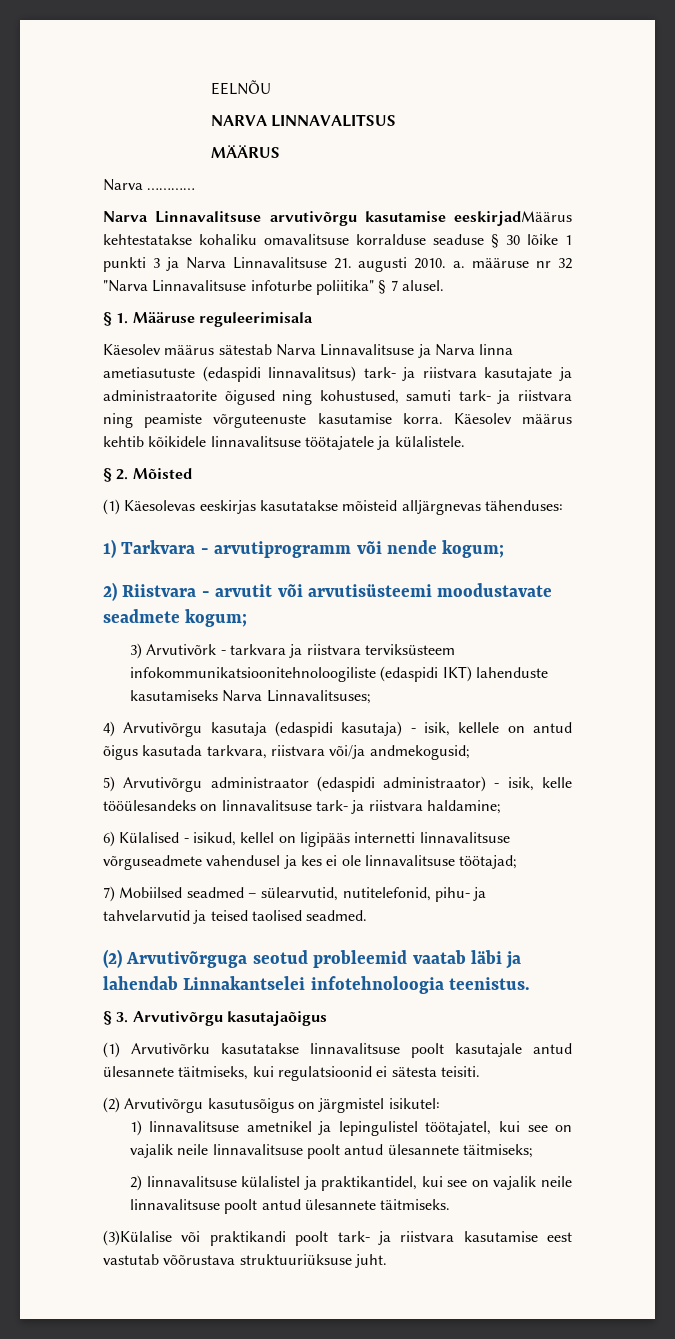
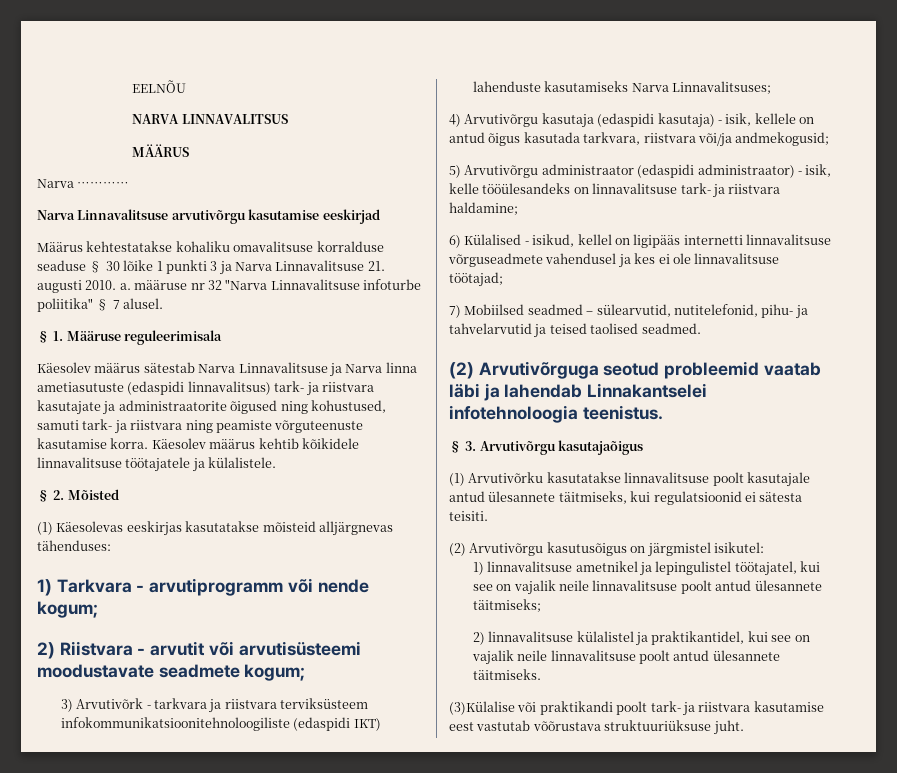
[454,211,572,226] eeskirjadMäärus -> [322,209,380,224] [37,242,83,252] eeskirjad // Määrus

